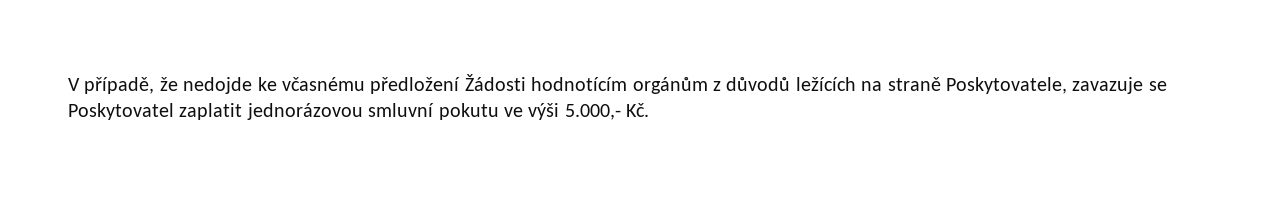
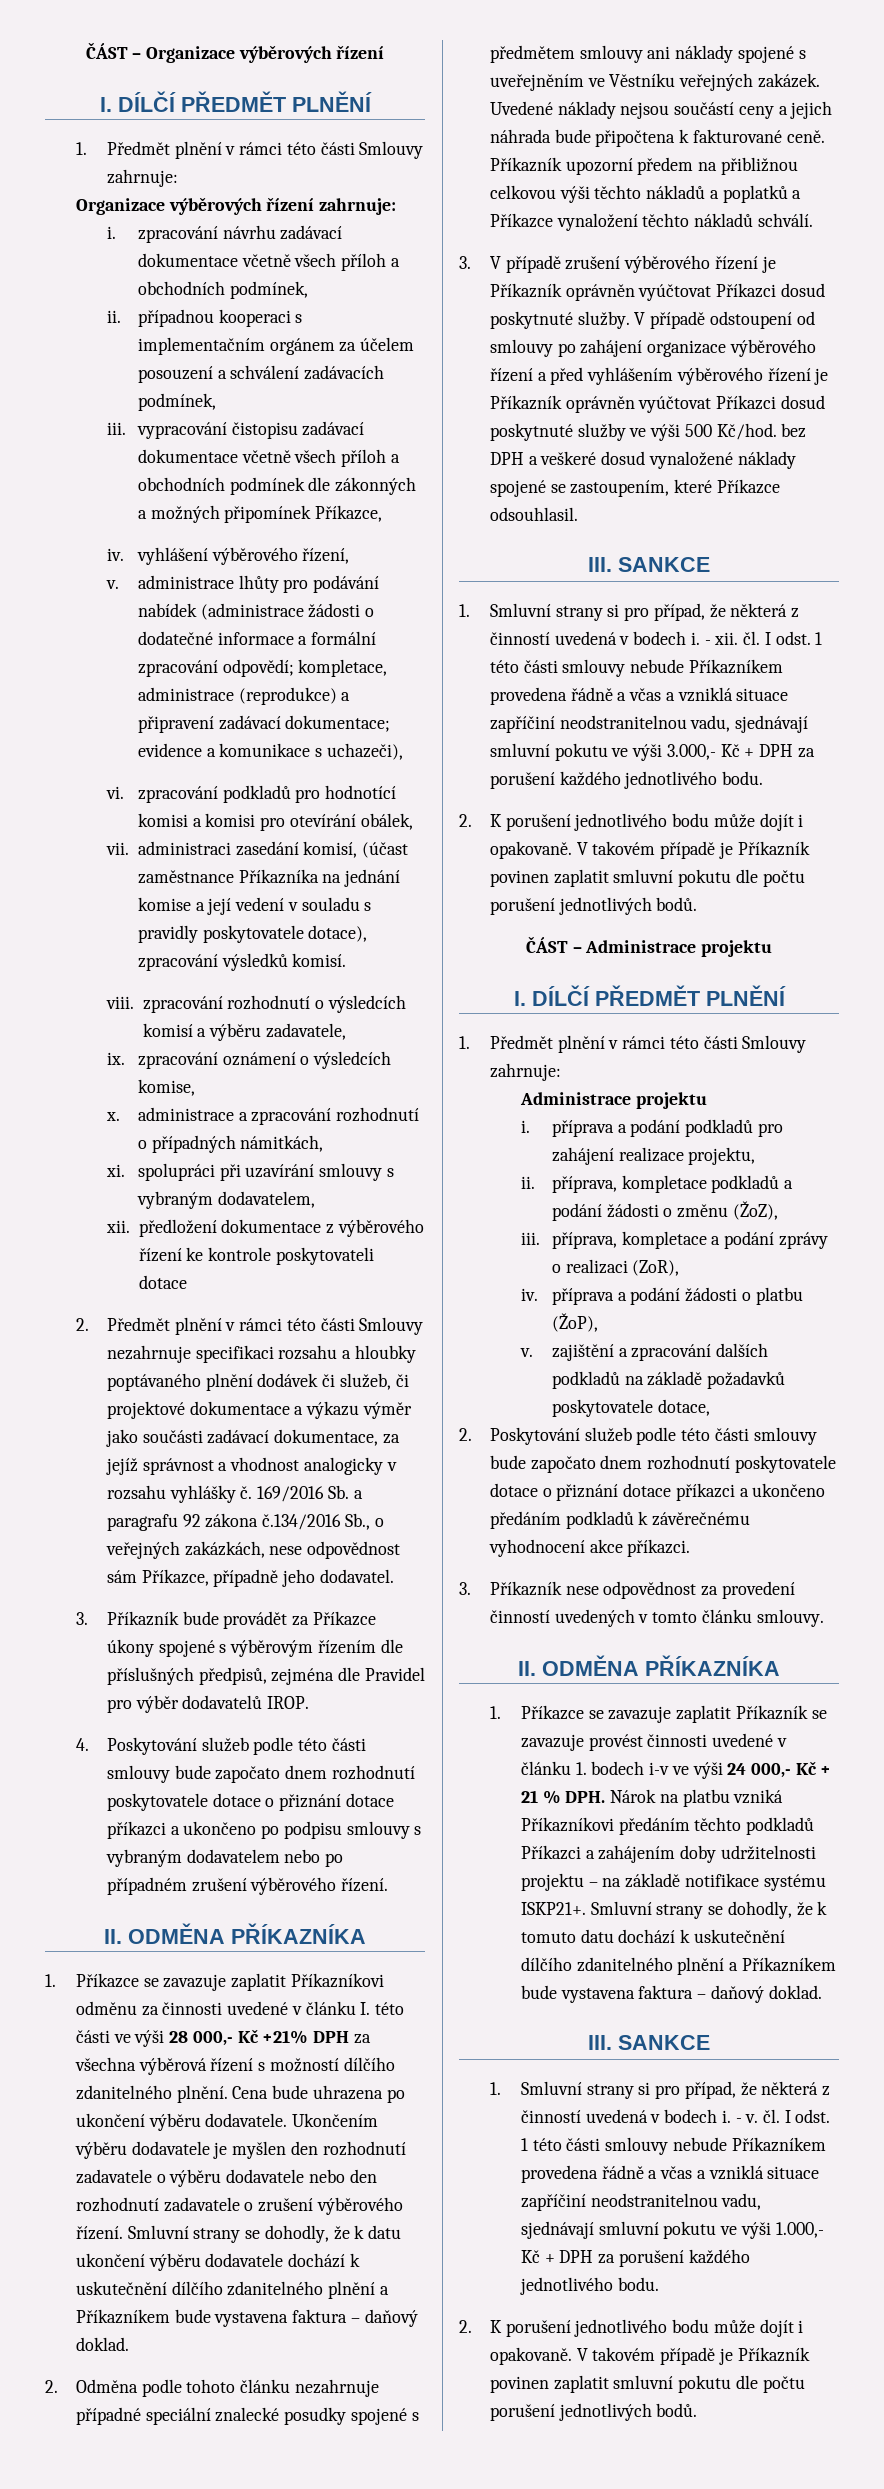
[68,74,1167,94] [68,103,650,120] V případě, že nedojde ke včasnému předložení Žádosti hodnotícím orgánům z důvodů ležících na straně Poskytovatele, zavazuje se Poskytovatel zaplatit jednorázovou smluvní pokutu ve výši 5.000,- Kč. -> [85,42,385,63] [99,91,372,112] [75,141,424,159] [106,169,178,187] [75,197,397,215] [106,225,343,243] [137,253,400,271] [137,281,308,299] [106,309,303,327] [137,337,415,355] [137,365,385,383] [137,393,216,411] [106,421,365,439] [137,449,400,467] [137,477,417,495] [137,505,383,523] [106,547,350,565] [105,575,380,593] [137,603,375,620] [137,631,377,645] [137,659,388,677] [137,687,351,705] [137,715,391,733] [137,743,403,760] [105,785,397,803] [137,813,413,831] [105,841,409,858] [137,869,401,887] [137,897,372,915] [137,925,368,943] [137,953,347,971] [105,995,406,1013] [142,1023,346,1041] [106,1051,392,1069] [137,1079,195,1096] [105,1107,420,1125] [137,1135,324,1153] [105,1163,394,1181] [136,1191,315,1209] [105,1219,424,1237] [138,1247,374,1265] [138,1275,187,1289] [75,1317,424,1335] [106,1345,416,1363] [106,1373,409,1391] [106,1401,412,1419] [105,1429,400,1447] [105,1457,397,1475] [106,1485,363,1503] [106,1513,384,1531] [105,1541,401,1559] [106,1569,394,1587] [75,1611,376,1629] [106,1639,403,1657] [106,1667,425,1685] [106,1695,310,1713] [75,1737,366,1755] [106,1765,415,1783] [106,1793,394,1811] [106,1821,422,1839] [105,1849,344,1867] [106,1877,389,1895] [104,1923,366,1944] [45,1973,384,1991] [75,2001,405,2016] [75,2029,371,2047] [74,2057,395,2075] [75,2085,405,2103] [75,2113,379,2131] [74,2141,406,2159] [75,2169,377,2187] [75,2197,403,2215] [75,2225,402,2243] [75,2253,360,2271] [75,2281,389,2299] [75,2309,418,2327] [75,2337,129,2351] [45,2379,379,2397] [75,2407,419,2425] [489,45,806,63] [489,73,820,91] [489,101,833,119] [489,129,825,147] [489,157,798,175] [489,185,802,203] [489,213,813,231] [459,255,776,273] [489,283,825,301] [489,311,815,329] [489,339,816,357] [489,367,829,385] [489,395,825,413] [489,423,807,441] [489,451,796,469] [489,479,780,497] [489,507,578,521] [588,557,710,572] [459,603,800,621] [489,631,823,645] [489,659,783,677] [489,687,789,705] [489,715,809,733] [489,743,815,761] [489,771,764,789] [459,813,804,831] [489,841,810,859] [489,869,805,887] [489,897,698,915] [525,936,773,957] [513,985,786,1006] [459,1035,807,1053] [489,1063,561,1081] [519,1092,707,1109] [520,1119,783,1137] [551,1147,756,1165] [520,1175,794,1193] [551,1201,778,1221] [520,1231,828,1249] [551,1259,680,1276] [520,1287,803,1305] [551,1313,598,1332] [519,1343,769,1361] [551,1371,786,1389] [551,1399,710,1417] [459,1427,817,1445] [489,1455,836,1473] [489,1483,826,1501] [489,1511,751,1529] [488,1539,691,1557] [459,1581,795,1599] [489,1609,824,1627] [518,1655,780,1676] [489,1705,827,1723] [520,1733,787,1751] [520,1761,832,1779] [520,1789,784,1807] [520,1817,815,1835] [520,1845,816,1863] [520,1873,826,1891] [520,1901,828,1919] [520,1929,785,1944] [520,1957,836,1975] [520,1985,822,2003] [588,2035,710,2050] [489,2081,831,2099] [520,2109,831,2123] [520,2137,826,2155] [520,2165,820,2183] [520,2193,762,2211] [520,2221,824,2239] [520,2249,750,2267] [519,2277,659,2295] [459,2319,804,2337] [489,2347,810,2365] [489,2375,805,2393] [489,2403,698,2421] ČÁST – Organizace výběrových řízení // I. DÍLČÍ PŘEDMĚT PLNĚNÍ // 1. Předmět plnění v rámci této části Smlouvy zahrnuje: // Organizace výběrových řízení zahrnuje: // i. zpracování návrhu zadávací dokumentace včetně všech příloh a obchodních podmínek, // ii. případnou kooperaci s implementačním orgánem za účelem posouzení a schválení zadávacích podmínek, // iii. vypracování čistopisu zadávací dokumentace včetně všech příloh a obchodních podmínek dle zákonných a možných připomínek Příkazce, // iv. vyhlášení výběrového řízení, // v. administrace lhůty pro podávání nabídek (administrace žádosti o dodatečné informace a formální zpracování odpovědí; kompletace, administrace (reprodukce) a připravení zadávací dokumentace; evidence a komunikace s uchazeči), // vi. zpracování podkladů pro hodnotící komisi a komisi pro otevírání obálek, // vii. administraci zasedání komisí, (účast zaměstnance Příkazníka na jednání komise a její vedení v souladu s pravidly poskytovatele dotace), zpracování výsledků komisí. // viii. zpracování rozhodnutí o výsledcích komisí a výběru zadavatele, // ix. zpracování oznámení o výsledcích komise, // x. administrace a zpracování rozhodnutí o případných námitkách, // xi. spolupráci při uzavírání smlouvy s vybraným dodavatelem, // xii. předložení dokumentace z výběrového řízení ke kontrole poskytovateli dotace // 2. Předmět plnění v rámci této části Smlouvy nezahrnuje specifikaci rozsahu a hloubky poptávaného plnění dodávek či služeb, či projektové dokumentace a výkazu výměr jako součásti zadávací dokumentace, za jejíž správnost a vhodnost analogicky v rozsahu vyhlášky č. 169/2016 Sb. a paragrafu 92 zákona č.134/2016 Sb., o veřejných zakázkách, nese odpovědnost sám Příkazce, případně jeho dodavatel. // 3. Příkazník bude provádět za Příkazce úkony spojené s výběrovým řízením dle příslušných předpisů, zejména dle Pravidel pro výběr dodavatelů IROP. // 4. Poskytování služeb podle této části smlouvy bude započato dnem rozhodnutí poskytovatele dotace o přiznání dotace příkazci a ukončeno po podpisu smlouvy s vybraným dodavatelem nebo po případném zrušení výběrového řízení. // II. ODMĚNA PŘÍKAZNÍKA // 1. Příkazce se zavazuje zaplatit Příkazníkovi odměnu za činnosti uvedené v článku I. této části ve výši 28 000,- Kč +21% DPH za všechna výběrová řízení s možností dílčího zdanitelného plnění. Cena bude uhrazena po ukončení výběru dodavatele. Ukončením výběru dodavatele je myšlen den rozhodnutí zadavatele o výběru dodavatele nebo den rozhodnutí zadavatele o zrušení výběrového řízení. Smluvní strany se dohodly, že k datu ukončení výběru dodavatele dochází k uskutečnění dílčího zdanitelného plnění a Příkazníkem bude vystavena faktura – daňový doklad. // 2. Odměna podle tohoto článku nezahrnuje případné speciální znalecké posudky spojené s předmětem smlouvy ani náklady spojené s uveřejněním ve Věstníku veřejných zakázek. Uvedené náklady nejsou součástí ceny a jejich náhrada bude připočtena k fakturované ceně. Příkazník upozorní předem na přibližnou celkovou výši těchto nákladů a poplatků a Příkazce vynaložení těchto nákladů schválí. // 3. V případě zrušení výběrového řízení je Příkazník oprávněn vyúčtovat Příkazci dosud poskytnuté služby. V případě odstoupení od smlouvy po zahájení organizace výběrového řízení a před vyhlášením výběrového řízení je Příkazník oprávněn vyúčtovat Příkazci dosud poskytnuté služby ve výši 500 Kč/hod. bez DPH a veškeré dosud vynaložené náklady spojené se zastoupením, které Příkazce odsouhlasil. // III. SANKCE // 1. Smluvní strany si pro případ, že některá z činností uvedená v bodech i. - xii. čl. I odst. 1 této části smlouvy nebude Příkazníkem provedena řádně a včas a vzniklá situace zapříčiní neodstranitelnou vadu, sjednávají smluvní pokutu ve výši 3.000,- Kč + DPH za porušení každého jednotlivého bodu. // 2. K porušení jednotlivého bodu může dojít i opakovaně. V takovém případě je Příkazník povinen zaplatit smluvní pokutu dle počtu porušení jednotlivých bodů. // ČÁST – Administrace projektu // I. DÍLČÍ PŘEDMĚT PLNĚNÍ // 1. Předmět plnění v rámci této části Smlouvy zahrnuje: // Administrace projektu // i. příprava a podání podkladů pro zahájení realizace projektu, // ii. příprava, kompletace podkladů a podání žádosti o změnu (ŽoZ), // iii. příprava, kompletace a podání zprávy o realizaci (ZoR), // iv. příprava a podání žádosti o platbu (ŽoP), // v. zajištění a zpracování dalších podkladů na základě požadavků poskytovatele dotace, // 2. Poskytování služeb podle této části smlouvy bude započato dnem rozhodnutí poskytovatele dotace o přiznání dotace příkazci a ukončeno předáním podkladů k závěrečnému vyhodnocení akce příkazci. // 3. Příkazník nese odpovědnost za provedení činností uvedených v tomto článku smlouvy. // II. ODMĚNA PŘÍKAZNÍKA // 1. Příkazce se zavazuje zaplatit Příkazník se zavazuje provést činnosti uvedené v článku 1. bodech i-v ve výši 24 000,- Kč + 21 % DPH. Nárok na platbu vzniká Příkazníkovi předáním těchto podkladů Příkazci a zahájením doby udržitelnosti projektu – na základě notifikace systému ISKP21+. Smluvní strany se dohodly, že k tomuto datu dochází k uskutečnění dílčího zdanitelného plnění a Příkazníkem bude vystavena faktura – daňový doklad. // III. SANKCE // 1. Smluvní strany si pro případ, že některá z činností uvedená v bodech i. - v. čl. I odst. 1 této části smlouvy nebude Příkazníkem provedena řádně a včas a vzniklá situace zapříčiní neodstranitelnou vadu, sjednávají smluvní pokutu ve výši 1.000,- Kč + DPH za porušení každého jednotlivého bodu. // 2. K porušení jednotlivého bodu může dojít i opakovaně. V takovém případě je Příkazník povinen zaplatit smluvní pokutu dle počtu porušení jednotlivých bodů.

